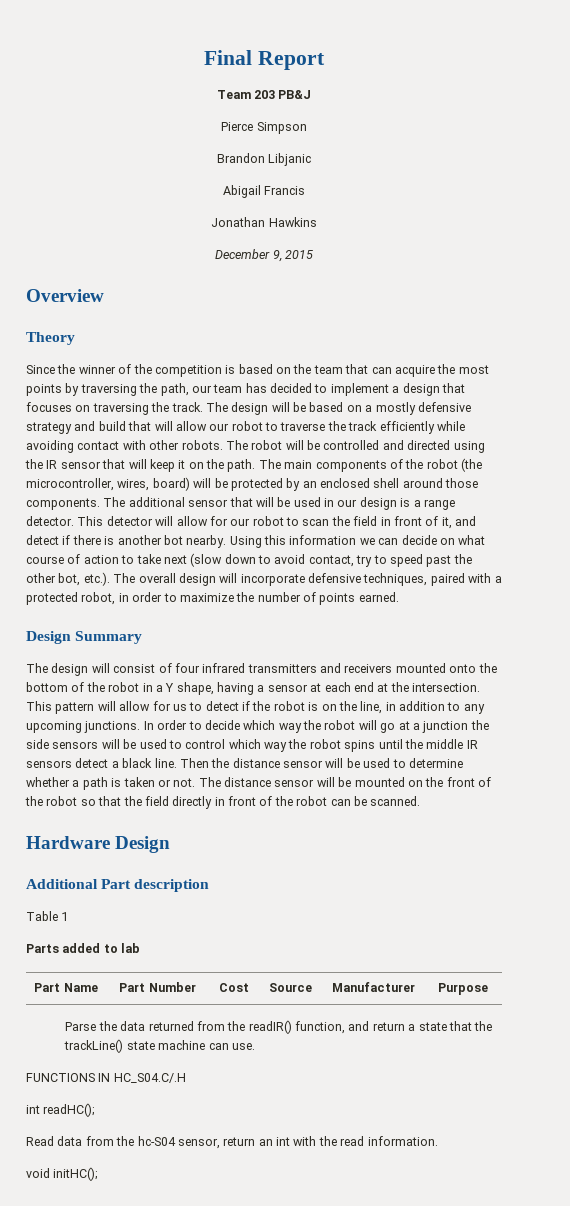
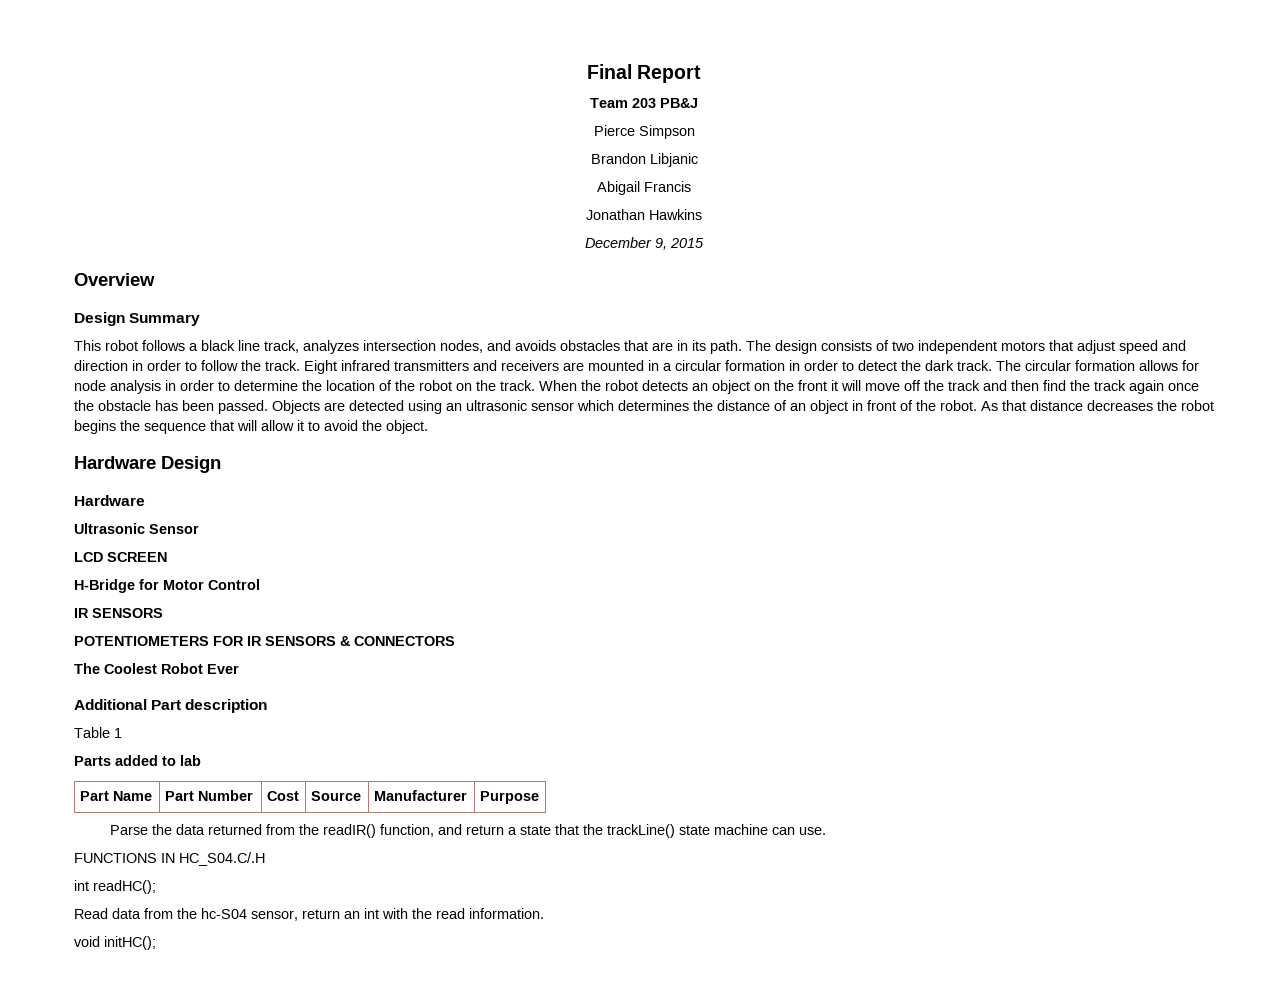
[26,332,75,345] [26,364,489,377] [26,383,465,396] [26,402,471,415] [26,421,465,434] [26,440,485,453] [25,458,482,472] [26,477,479,491] [26,497,455,510] [26,516,476,529] [26,535,486,548] [26,553,472,567] [26,572,502,586] [26,592,399,605] [26,631,143,644] [26,663,497,676] [26,682,480,695] [26,701,485,714] [26,720,489,733] [26,739,478,752] [26,758,463,768] [26,777,491,790] [25,796,421,809] [26,836,171,853] Theory // Since the winner of the competition is based on the team that can acquire the most points by traversing the path, our team has decided to implement a design that focuses on traversing the track. The design will be based on a mostly defensive strategy and build that will allow our robot to traverse the track efficiently while avoiding contact with other robots. The robot will be controlled and directed using the IR sensor that will keep it on the path. The main components of the robot (the microcontroller, wires, board) will be protected by an enclosed shell around those components. The additional sensor that will be used in our design is a range detector. This detector will allow for our robot to scan the field in front of it, and detect if there is another bot nearby. Using this information we can decide on what course of action to take next (slow down to avoid contact, try to speed past the other bot, etc.). The overall design will incorporate defensive techniques, paired with a protected robot, in order to maximize the number of points earned. // Design Summary // The design will consist of four infrared transmitters and receivers mounted onto the bottom of the robot in a Y shape, having a sensor at each end at the intersection. This pattern will allow for us to detect if the robot is on the line, in addition to any upcoming junctions. In order to decide which way the robot will go at a junction the side sensors will be used to control which way the robot spins until the middle IR sensors detect a black line. Then the distance sensor will be used to determine whether a path is taken or not. The distance sensor will be mounted on the front of the robot so that the field directly in front of the robot can be scanned. // Hardware Design -> [74,312,201,326] [74,340,1186,354] [74,360,1199,374] [74,380,1199,394] [74,400,1214,414] [74,420,428,434] [74,456,221,473] [74,495,145,506] [74,523,199,534] [74,552,167,562] [74,579,260,593] [74,608,163,618] [74,636,455,646] [74,663,239,674] Design Summary // This robot follows a black line track, analyzes intersection nodes, and avoids obstacles that are in its path. The design consists of two independent motors that adjust speed and direction in order to follow the track. Eight infrared transmitters and receivers are mounted in a circular formation in order to detect the dark track. The circular formation allows for node analysis in order to determine the location of the robot on the track. When the robot detects an object on the front it will move off the track and then find the track again once the obstacle has been passed. Objects are detected using an ultrasonic sensor which determines the distance of an object in front of the robot. As that distance decreases the robot begins the sequence that will allow it to avoid the object. // Hardware Design // Hardware // Ultrasonic Sensor // LCD SCREEN // H-Bridge for Motor Control // IR SENSORS // POTENTIOMETERS FOR IR SENSORS & CONNECTORS // The Coolest Robot Ever

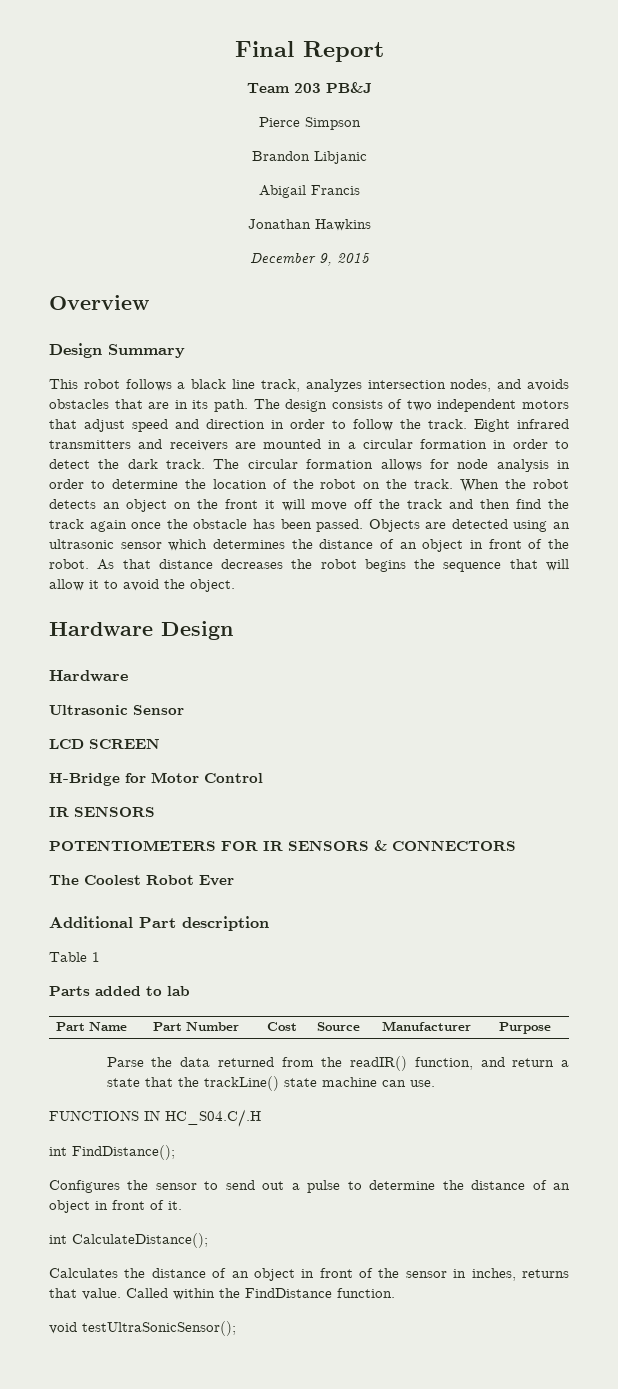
[93,880,156,894] [74,908,544,921] readHC(); // Read data from the hc-S04 sensor, return an int with the read information. -> [72,1145,175,1160] [49,1180,570,1193] [49,1200,182,1213] [49,1233,208,1248] [49,1268,569,1281] [49,1288,395,1300] FindDistance(); // Configures the sensor to send out a pulse to determine the distance of an object in front of it. // int CalculateDistance(); // Calculates the distance of an object in front of the sensor in inches, returns that value. Called within the FindDistance function.
[104,936,156,950] initHC(); -> [82,1321,236,1336] testUltraSonicSensor();

